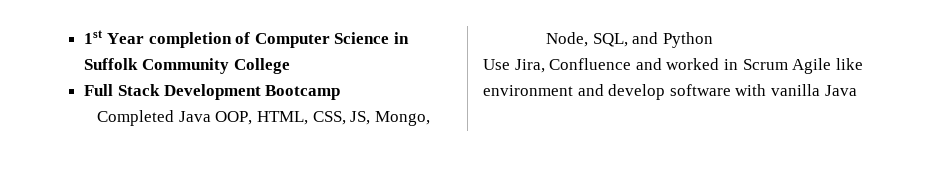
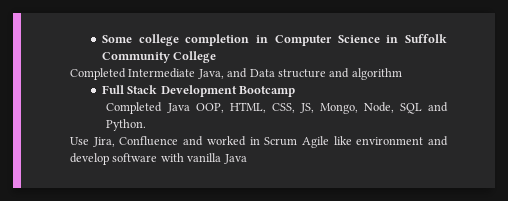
[84,30,251,48] 1st Year completion of -> [101,34,269,46] Some college completion in
(290, 66) none -> [70,68,402,80] // Completed Intermediate Java, and Data structure and algorithm
[592,32,714,48] SQL, and Python -> [399,102,449,114] [106,119,147,131] SQL and Python.

